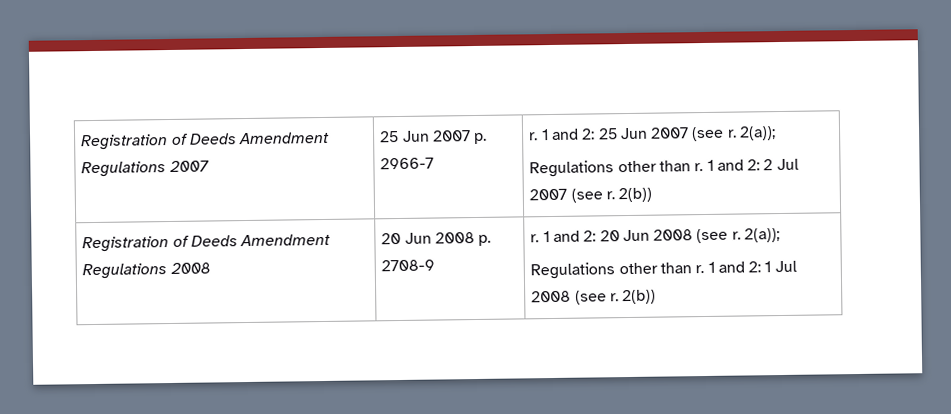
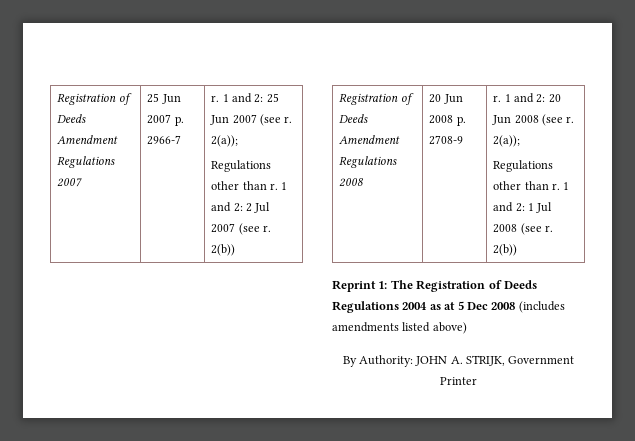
(657, 297) none -> [332,280,537,292] [332,301,565,313] [332,322,467,334] [342,355,575,367] [440,377,477,385] // Reprint 1: The Registration of Deeds Regulations 2004 as at 5 Dec 2008 (includes amendments listed above) // By Authority: JOHN A. STRIJK, Government Printer

